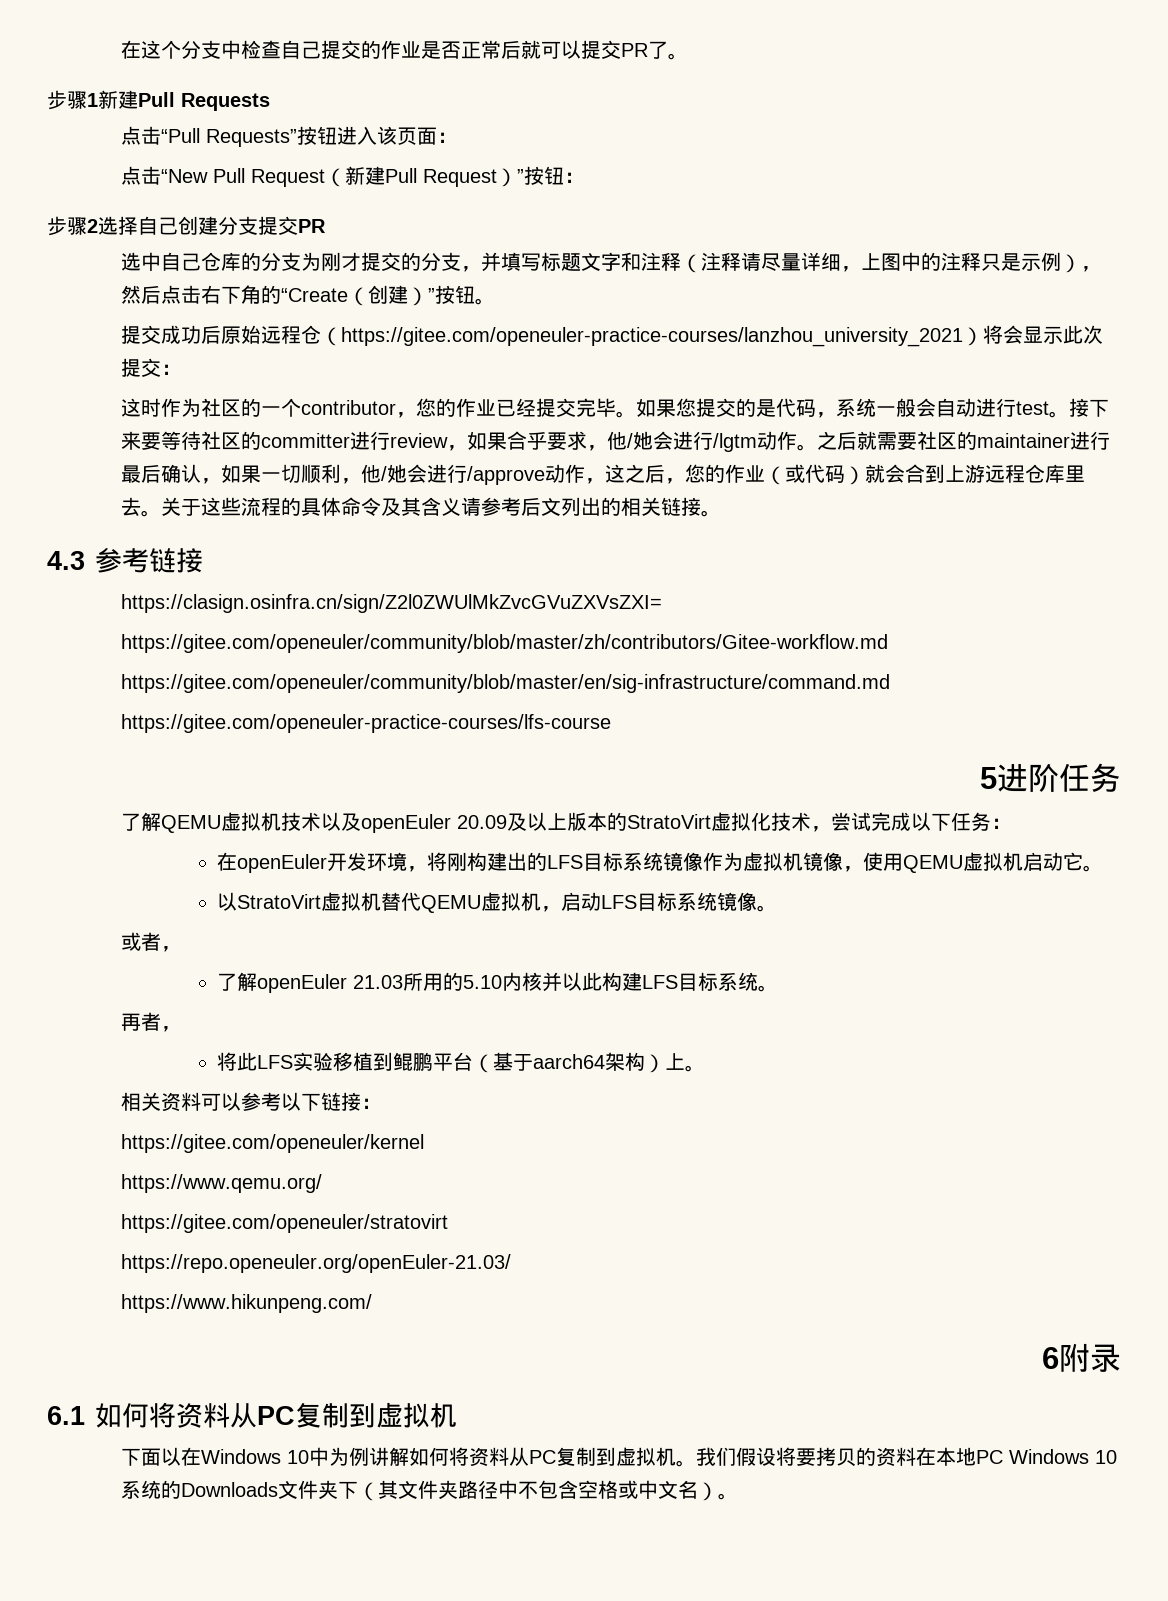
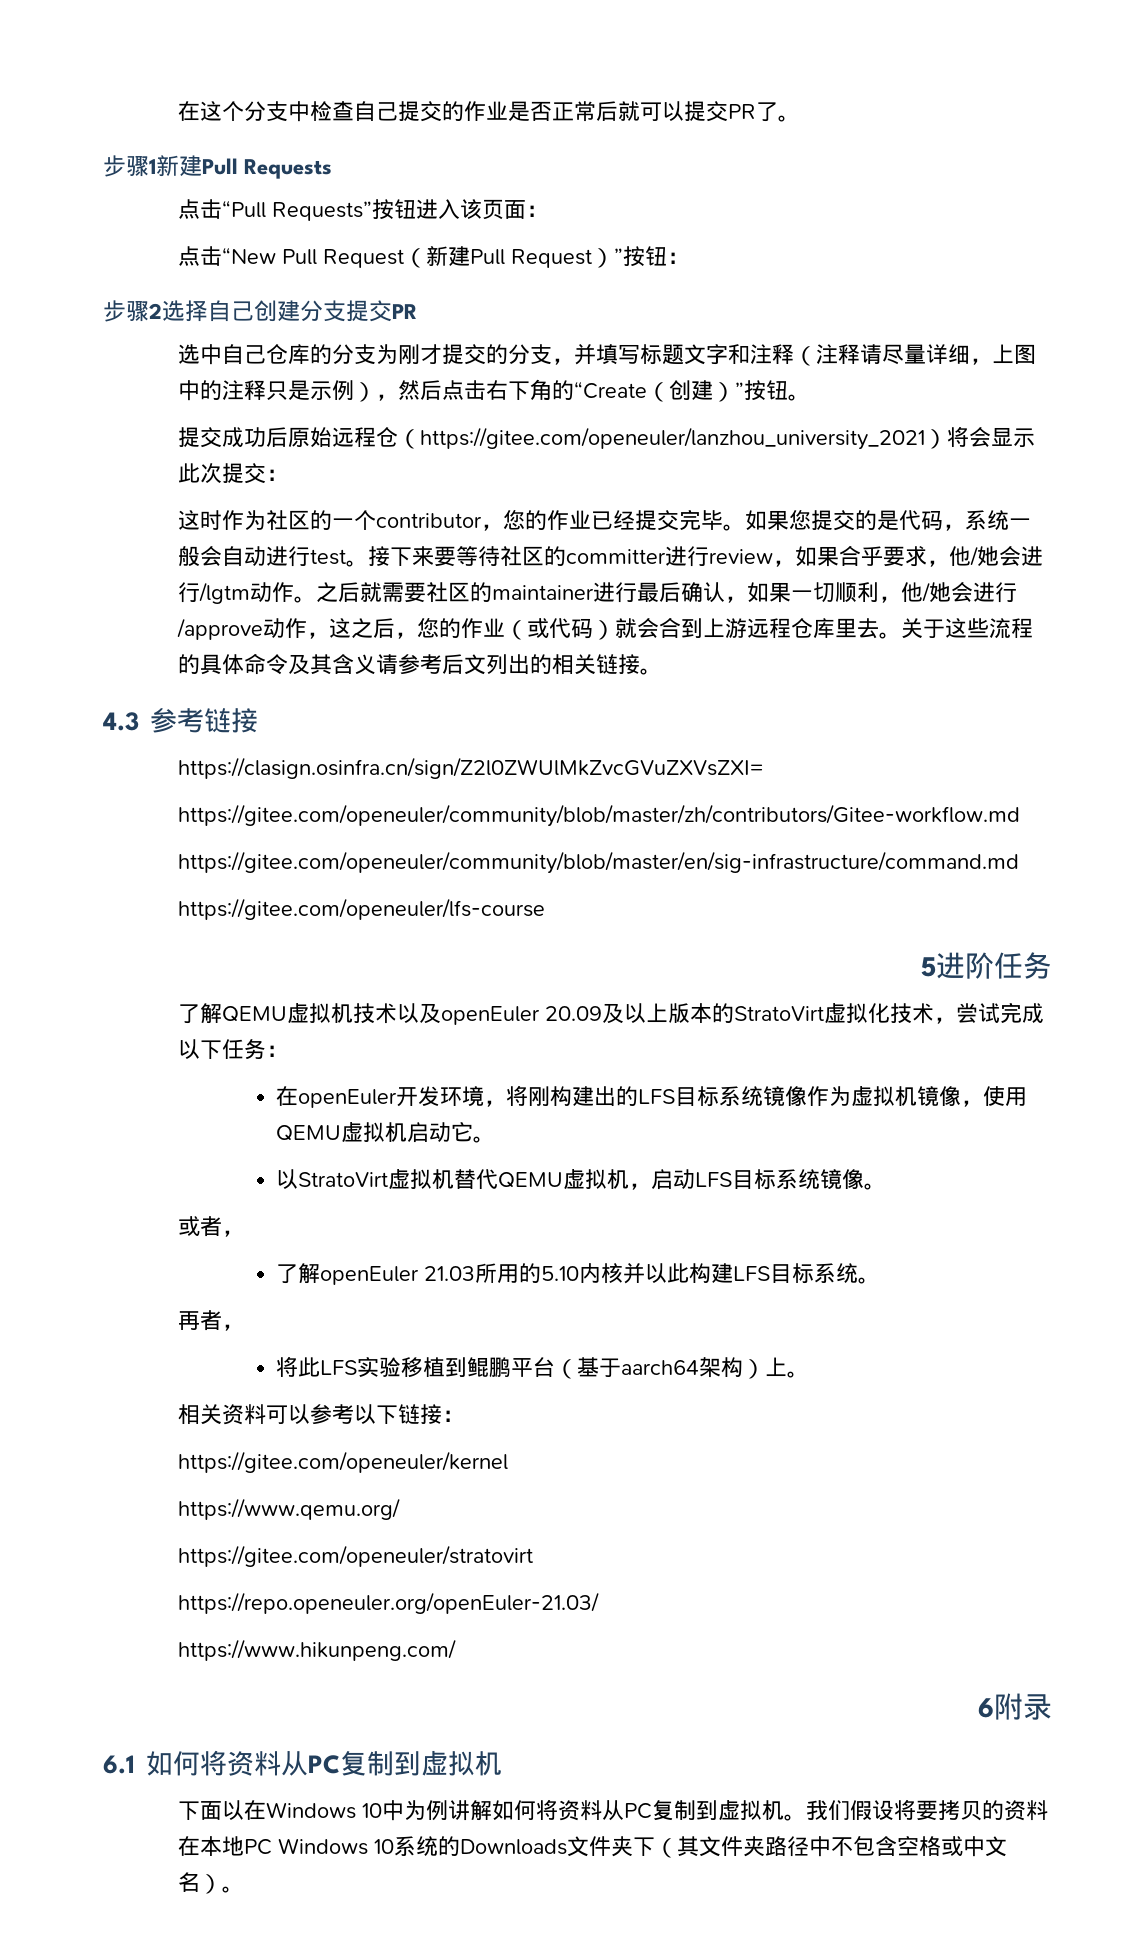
[341,327,964,347] https://gitee.com/openeuler-practice-courses/lanzhou_university_2021 -> [419,427,925,450] https://gitee.com/openeuler/lanzhou_university_2021
[121,714,612,733] https://gitee.com/openeuler-practice-courses/lfs-course -> [177,898,545,920] https://gitee.com/openeuler/lfs-course

